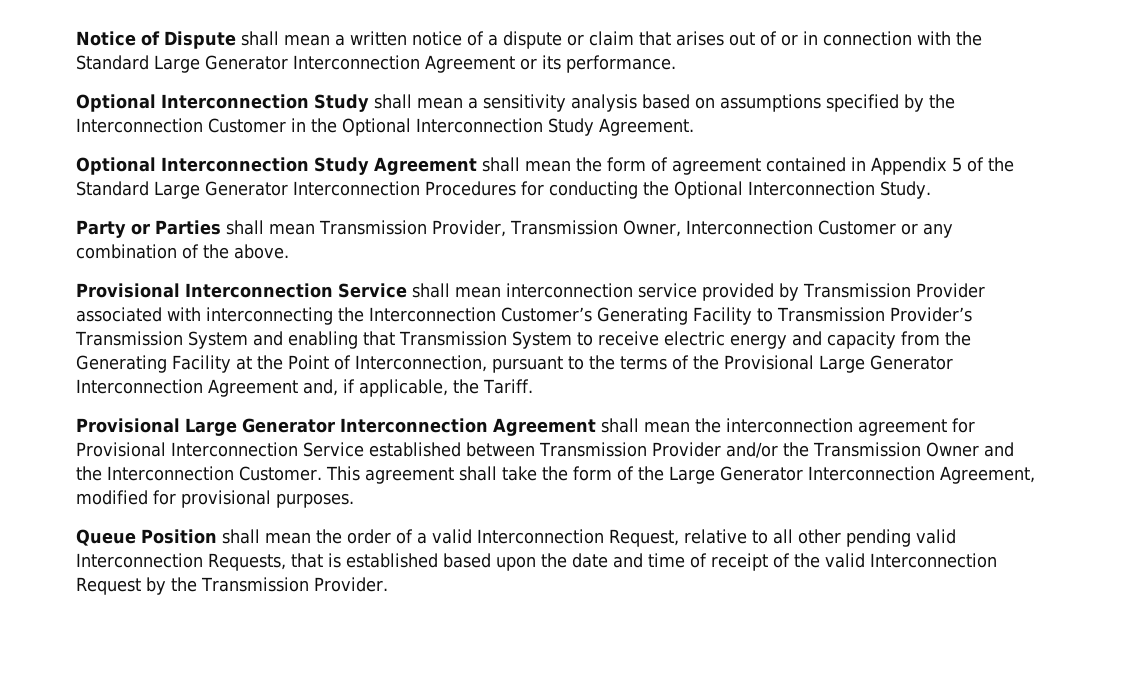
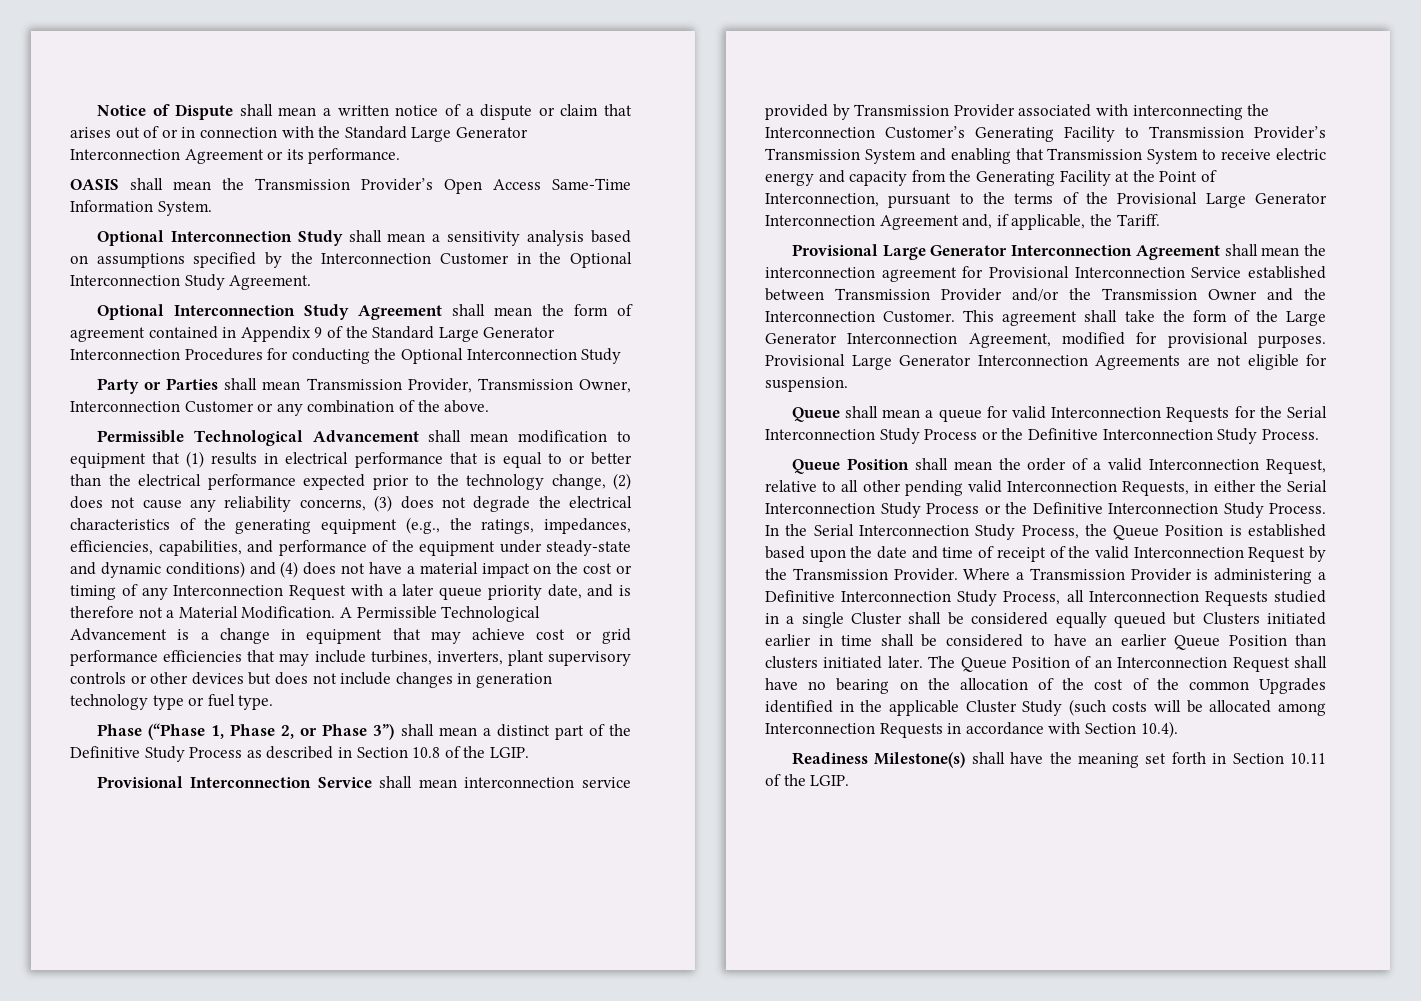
(676, 64) none -> [70,178,631,194] [70,200,212,216] // OASIS shall mean the Transmission Provider’s Open Access Same-Time Information System.
[952,157,962,172] 5 -> [314,327,323,338] 9
[880,181,931,199] Study. -> [581,348,622,364] Study
(289, 251) none -> [96,430,631,446] [70,451,632,468] [70,473,631,490] [70,495,632,512] [70,517,631,534] [70,540,631,556] [70,561,632,578] [70,584,631,600] [70,606,541,622] [70,628,631,644] [70,650,631,666] [70,672,552,688] [70,694,274,710] [96,723,631,740] [70,746,529,762] // Permissible Technological Advancement shall mean modification to equipment that (1) results in electrical performance that is equal to or better than the electrical performance expected prior to the technology change, (2) does not cause any reliability concerns, (3) does not degrade the electrical characteristics of the generating equipment (e.g., the ratings, impedances, efficiencies, capabilities, and performance of the equipment under steady-state and dynamic conditions) and (4) does not have a material impact on the cost or timing of any Interconnection Request with a later queue priority date, and is therefore not a Material Modification. A Permissible Technological Advancement is a change in equipment that may achieve cost or grid performance efficiencies that may include turbines, inverters, plant supervisory controls or other devices but does not include changes in generation technology type or fuel type. // Phase (“Phase 1, Phase 2, or Phase 3”) shall mean a distinct part of the Definitive Study Process as described in Section 10.8 of the LGIP.
(354, 500) none -> [765,354,1327,370] [765,377,848,392] [791,406,1327,422] [765,428,1319,444] Provisional Large Generator Interconnection Agreements are not eligible for suspension. // Queue shall mean a queue for valid Interconnection Requests for the Serial Interconnection Study Process or the Definitive Interconnection Study Process.
[290,553,323,568] that -> [1194,480,1327,492] [765,502,1326,518] [765,524,1224,540] in either the Serial Interconnection Study Process or the Definitive Interconnection Study Process. In the Serial Interconnection Study Process, the Queue Position
(388, 584) none -> [963,568,1326,584] [765,590,1326,606] [765,612,1326,628] [765,634,1326,650] [765,656,1327,672] [765,678,1326,694] [765,699,1326,716] [765,721,1178,738] [791,752,1326,768] [765,774,850,786] Where a Transmission Provider is administering a Definitive Interconnection Study Process, all Interconnection Requests studied in a single Cluster shall be considered equally queued but Clusters initiated earlier in time shall be considered to have an earlier Queue Position than clusters initiated later. The Queue Position of an Interconnection Request shall have no bearing on the allocation of the cost of the common Upgrades identified in the applicable Cluster Study (such costs will be allocated among Interconnection Requests in accordance with Section 10.4). // Readiness Milestone(s) shall have the meaning set forth in Section 10.11 of the LGIP.

